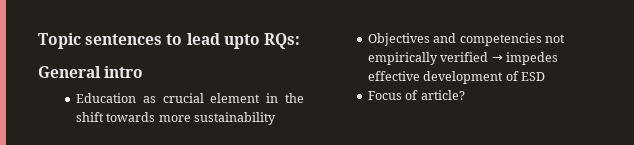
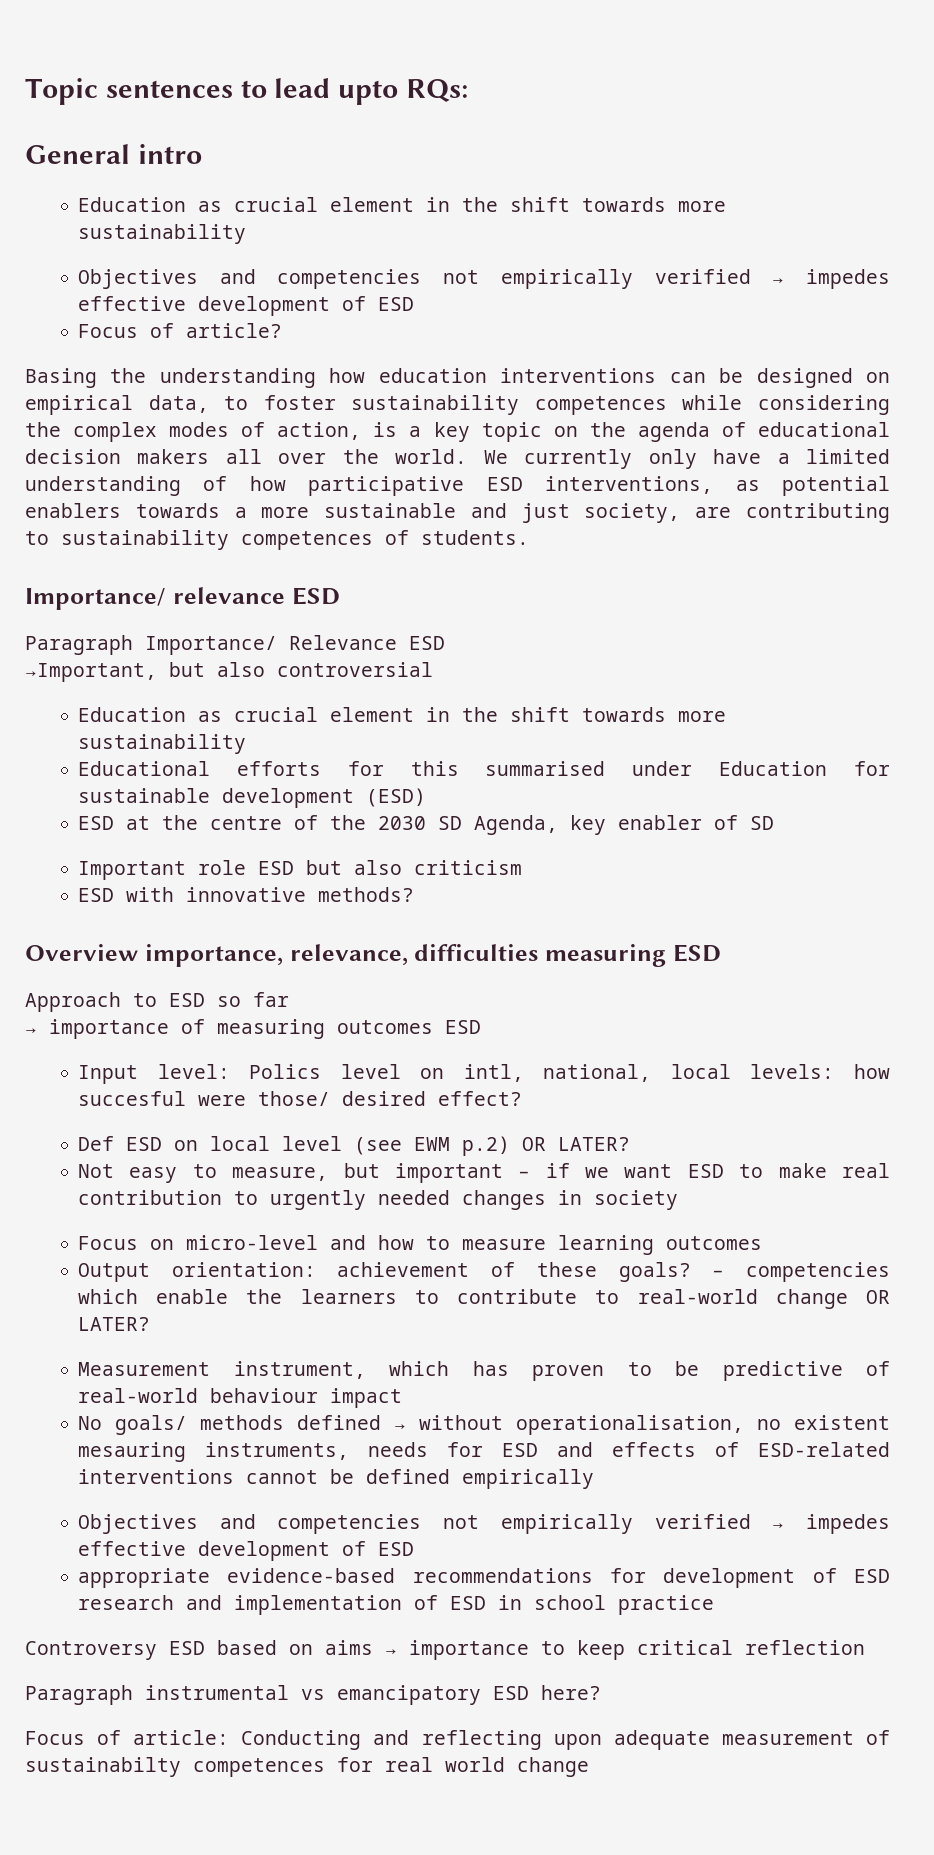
(465, 95) none -> [25,368,891,388] [25,395,890,415] [25,422,891,442] [25,449,890,469] [25,476,891,496] [25,503,891,523] [25,530,529,550] [25,587,340,610] [25,635,445,655] [25,662,433,682] [78,707,727,722] [78,734,247,754] [78,761,890,776] [78,788,427,808] [78,815,775,835] [78,860,523,880] [78,887,415,902] [25,944,721,967] [25,992,289,1012] [25,1019,481,1039] [78,1064,891,1084] [78,1091,523,1106] [78,1136,631,1156] [78,1163,890,1183] [78,1190,679,1210] [78,1235,763,1255] [78,1262,891,1282] [78,1289,890,1309] [78,1317,151,1331] [78,1361,891,1381] [78,1388,403,1408] [78,1415,891,1435] [78,1442,891,1462] [78,1469,595,1489] [78,1514,891,1534] [78,1541,415,1561] [78,1568,890,1588] [78,1595,715,1615] [25,1640,865,1660] [25,1685,601,1705] [25,1730,890,1750] [25,1757,589,1777] // Basing the understanding how education interventions can be designed on empirical data, to foster sustainability competences while considering the complex modes of action, is a key topic on the agenda of educational decision makers all over the world. We currently only have a limited understanding of how participative ESD interventions, as potential enablers towards a more sustainable and just society, are contributing to sustainability competences of students. // Importance/ relevance ESD // Paragraph Importance/ Relevance ESD // →Important, but also controversial // Education as crucial element in the shift towards more sustainability // Educational efforts for this summarised under Education for sustainable development (ESD) // ESD at the centre of the 2030 SD Agenda, key enabler of SD // Important role ESD but also criticism // ESD with innovative methods? // Overview importance, relevance, difficulties measuring ESD // Approach to ESD so far // → importance of measuring outcomes ESD // Input level: Polics level on intl, national, local levels: how succesful were those/ desired effect? // Def ESD on local level (see EWM p.2) OR LATER? // Not easy to measure, but important – if we want ESD to make real contribution to urgently needed changes in society // Focus on micro-level and how to measure learning outcomes // Output orientation: achievement of these goals? – competencies which enable the learners to contribute to real-world change OR LATER? // Measurement instrument, which has proven to be predictive of real-world behaviour impact // No goals/ methods defined → without operationalisation, no existent mesauring instruments, needs for ESD and effects of ESD-related interventions cannot be defined empirically // Objectives and competencies not empirically verified → impedes effective development of ESD // appropriate evidence-based recommendations for development of ESD research and implementation of ESD in school practice // Controversy ESD based on aims → importance to keep critical reflection // Paragraph instrumental vs emancipatory ESD here? // Focus of article: Conducting and reflecting upon adequate measurement of sustainabilty competences for real world change

